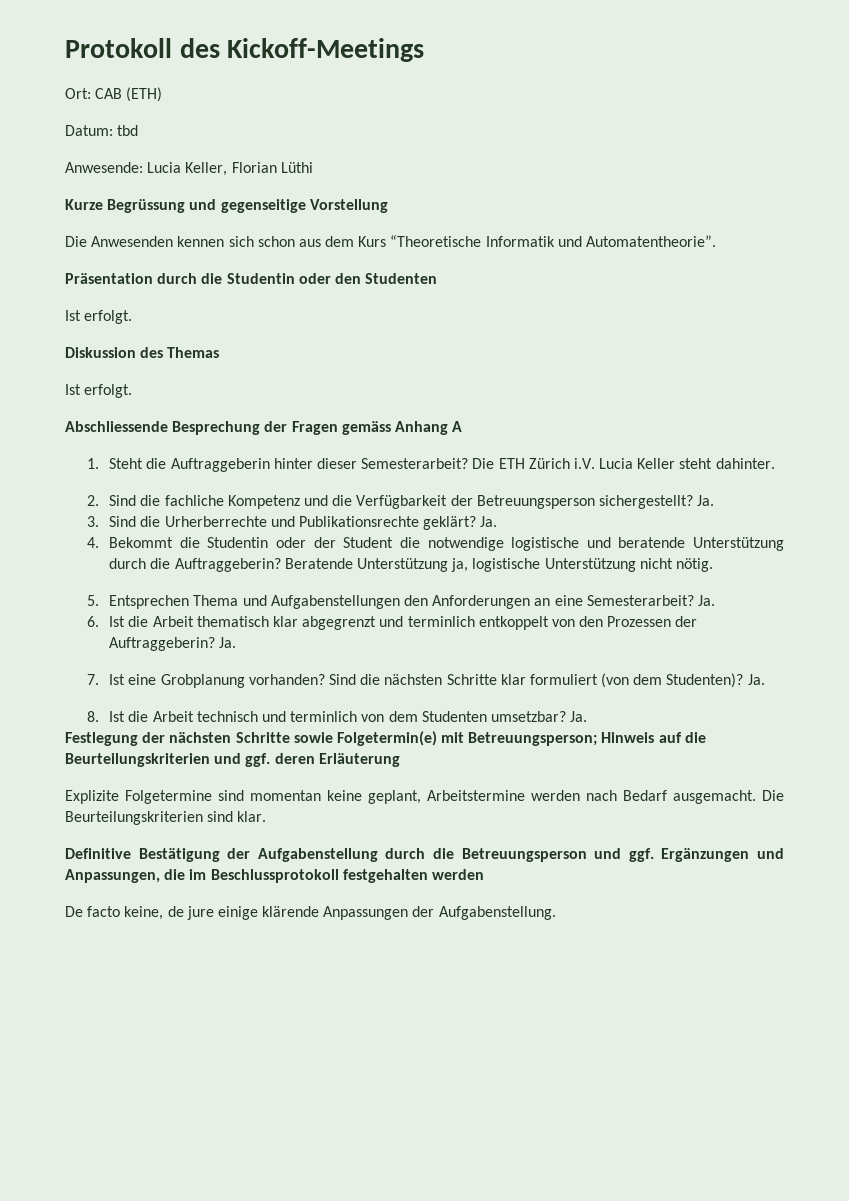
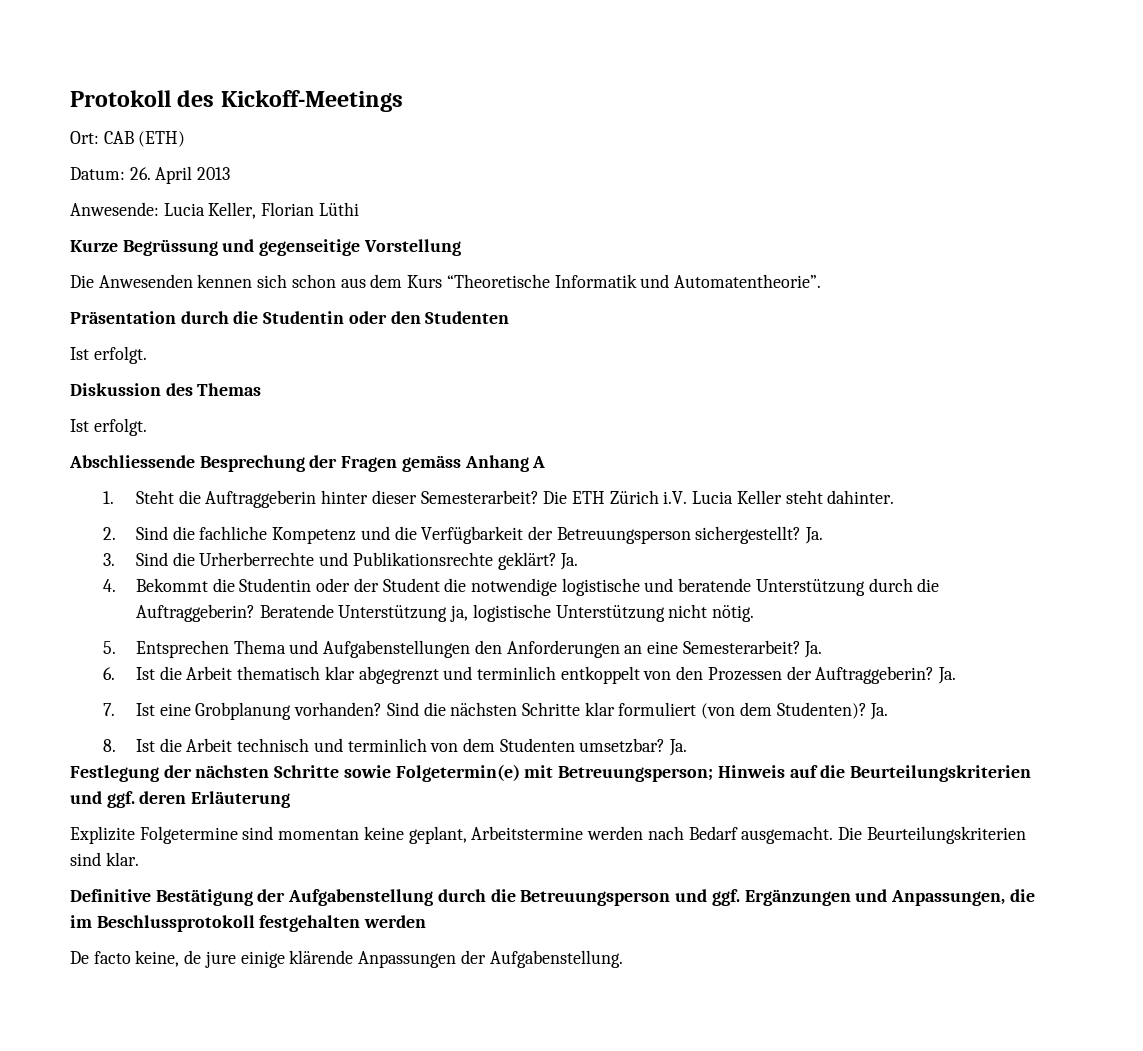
[117,125,139,136] tbd -> [129,166,231,184] 26. April 2013

